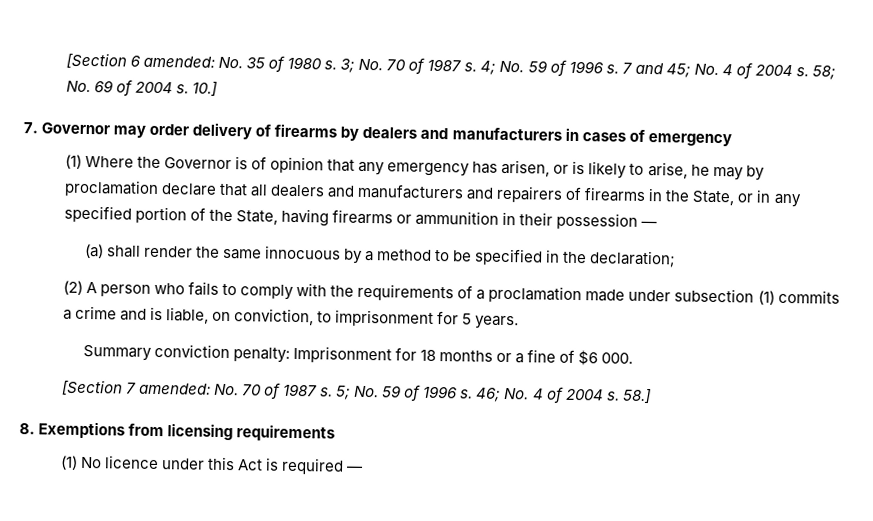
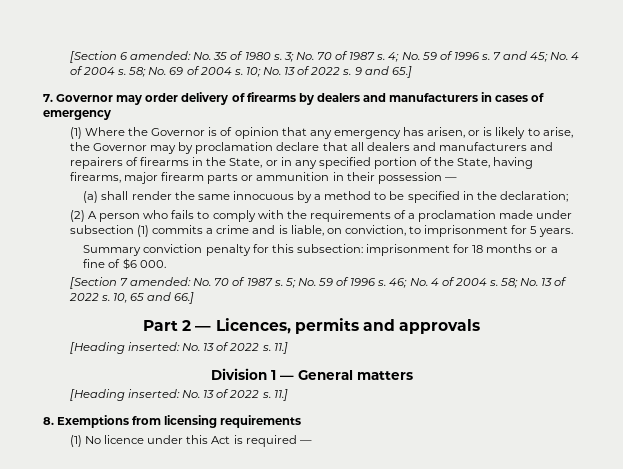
[191,81,218,96] 10.] -> [245,66,412,78] 10; No. 13 of 2022 s. 9 and 65.]
[690,164,710,176] he -> [69,142,148,151] the Governor
[332,209,394,225] firearms -> [69,172,239,184] firearms, major firearm parts
[232,345,392,364] penalty: Imprisonment -> [205,244,451,256] penalty for this subsection: imprisonment
[621,388,652,404] 58.] -> [500,277,568,288] [68,292,195,304] [142,318,481,334] [69,342,288,354] [210,368,413,380] [69,389,288,401] 58; No. 13 of 2022 s. 10, 65 and 66.] // Part 2 — Licences, permits and approvals // [Heading inserted: No. 13 of 2022 s. 11.] // Division 1 — General matters // [Heading inserted: No. 13 of 2022 s. 11.]

